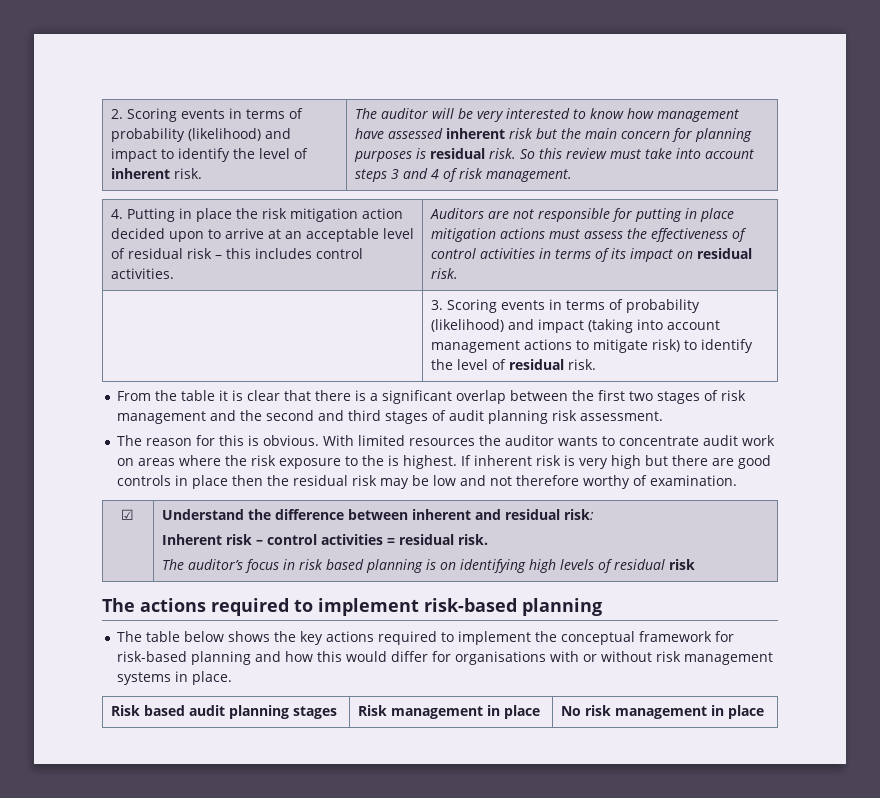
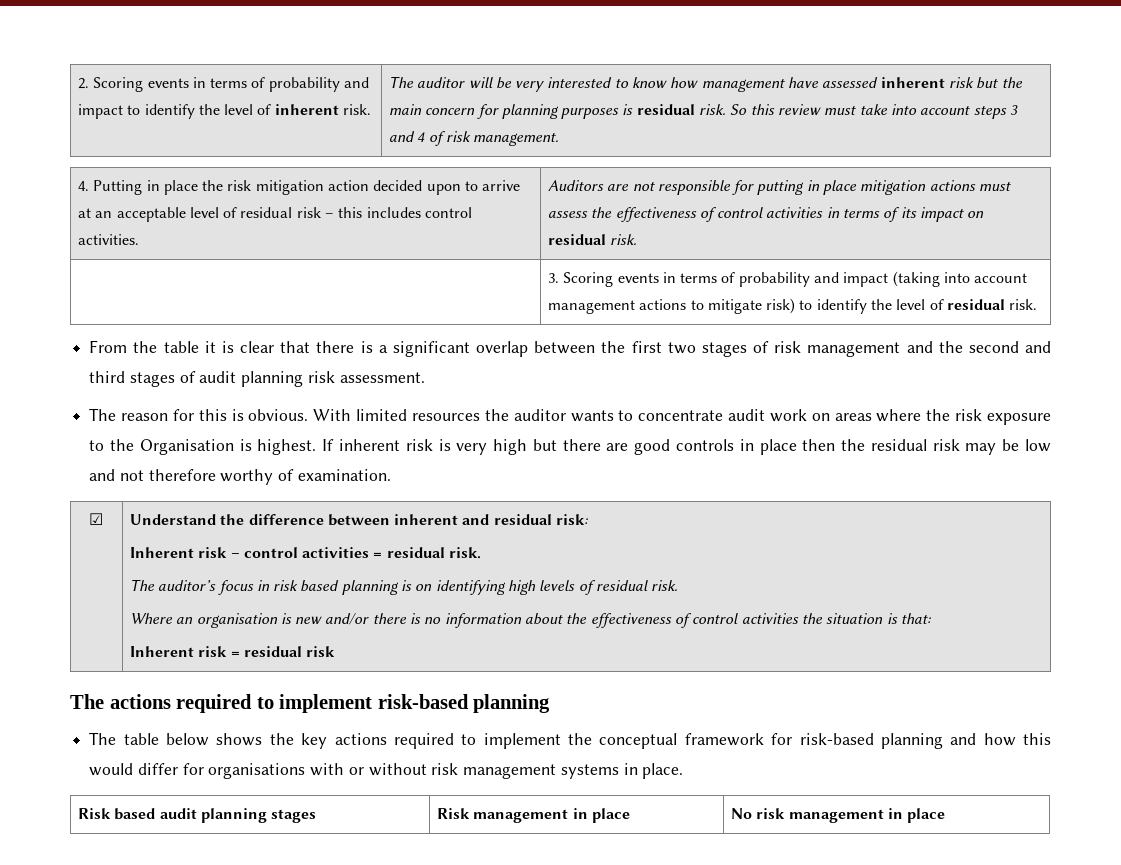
[187,128,261,141] (likelihood) -> (340, 84) none
[430,319,504,332] (likelihood) -> (810, 279) none
(385, 460) none -> [139,439,234,455] Organisation
(665, 564) none -> [651,580,679,591] [129,613,931,628] [129,646,302,657] risk. // Where an organisation is new and/or there is no information about the effectiveness of control activities the situation is that: // Inherent risk = residual

